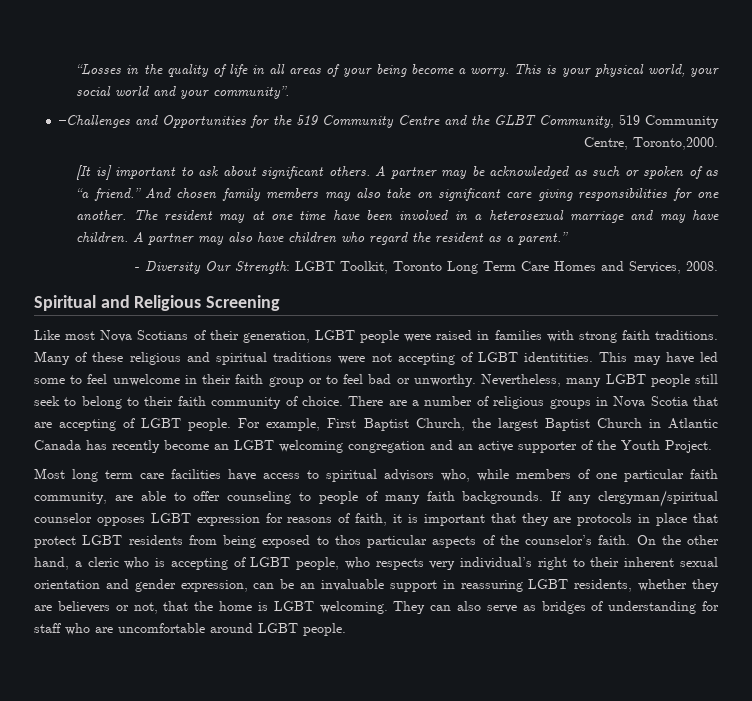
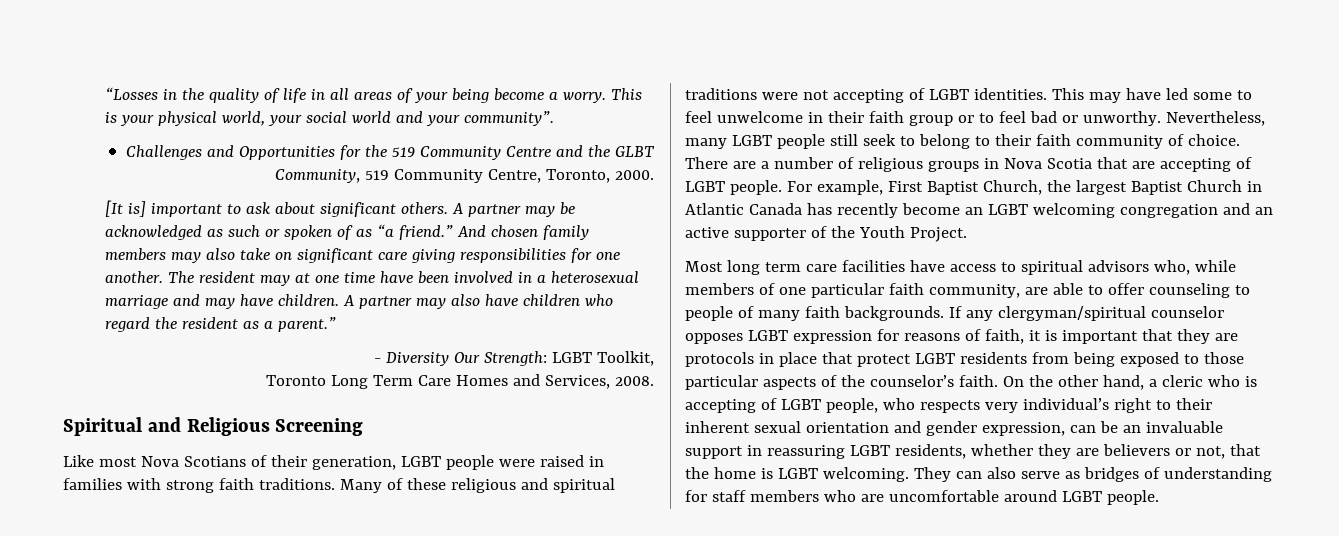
[59,115,131,128] –Challenges -> [126,145,203,160] Challenges
[633,137,718,150] Toronto,2000. -> [546,169,654,183] Toronto, 2000.
(388, 267) none -> (654, 358) //
[524,352,594,362] identitities. -> [973,88,1047,100] identities.
[334,535,361,545] thos -> [1203,352,1244,364] those
(61, 628) none -> [749,490,819,502] members

